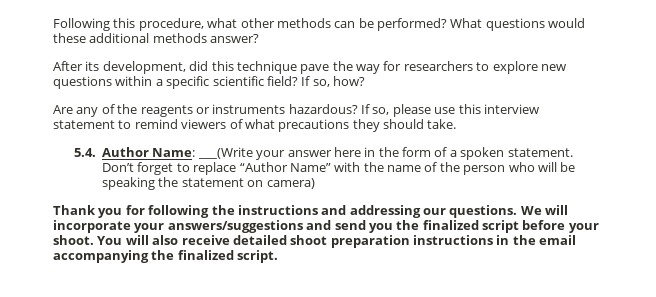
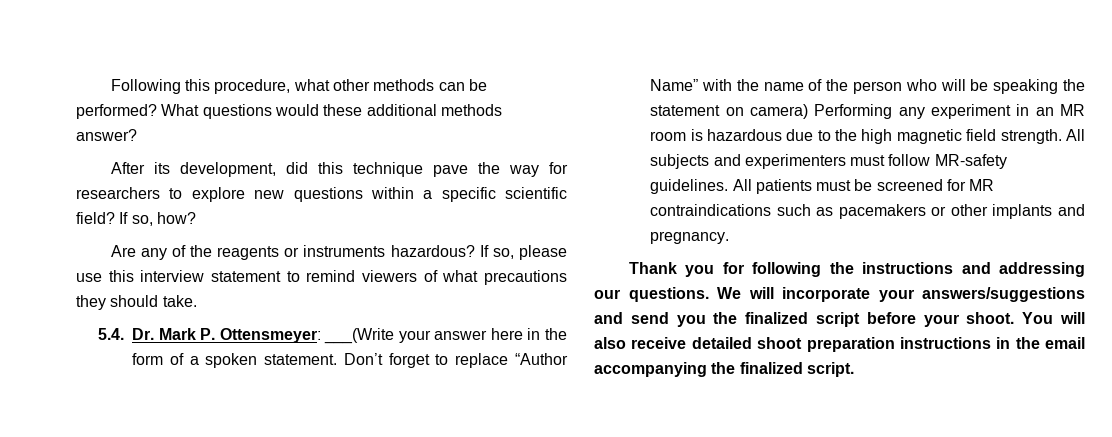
[102,147,196,157] Author Name: -> [132,328,321,343] Dr. Mark P. Ottensmeyer:
(315, 183) none -> [814,104,1085,119] [650,129,1085,144] [650,154,1007,169] [650,179,995,194] [650,204,1085,219] [650,231,730,244] Performing any experiment in an MR room is hazardous due to the high magnetic field strength. All subjects and experimenters must follow MR-safety guidelines. All patients must be screened for MR contraindications such as pacemakers or other implants and pregnancy.

